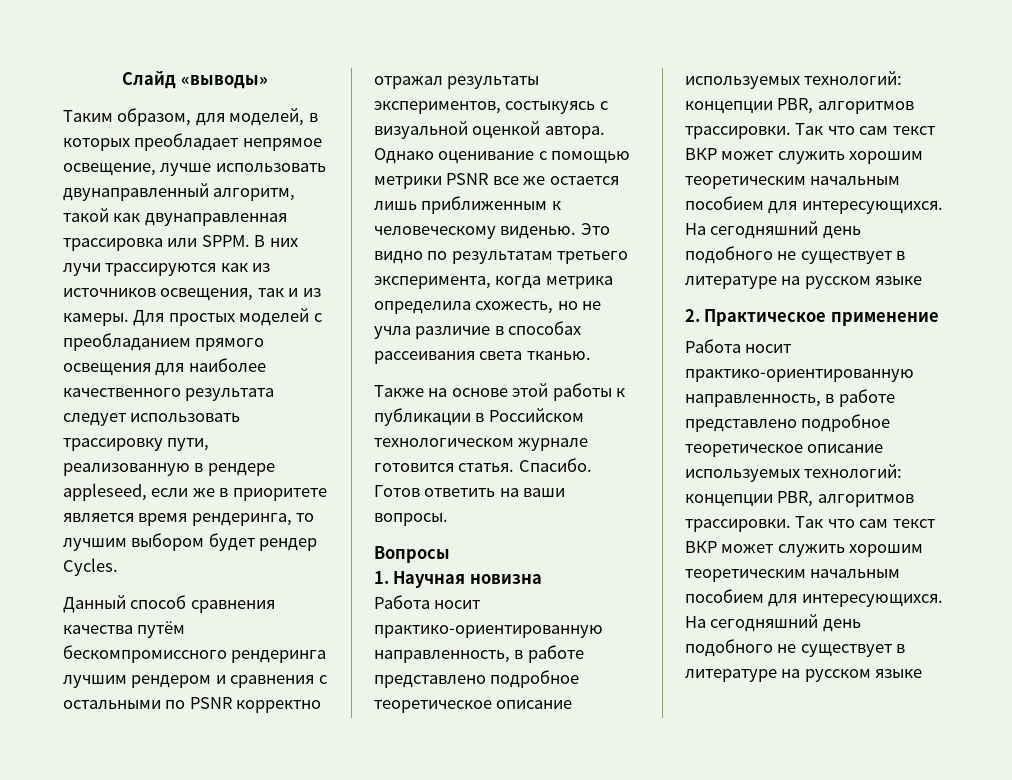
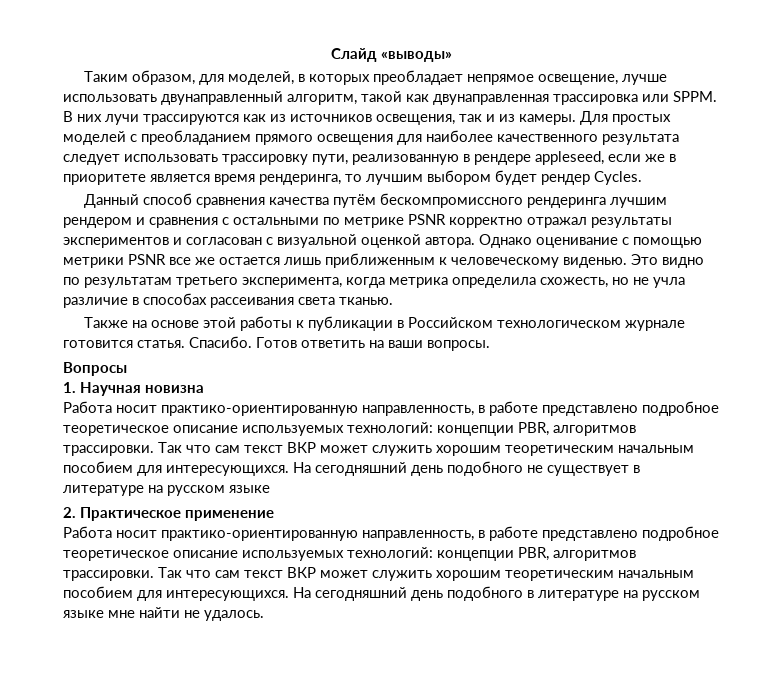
(186, 704) none -> [344,217,404,228] метрике
[374,101,596,114] экспериментов, состыкуясь -> [63,237,262,248] экспериментов и согласован
[777,644,906,657] [685,669,923,682] не существует в литературе на русском языке -> [527,590,700,601] [63,607,264,621] в литературе на русском языке мне найти не удалось.

